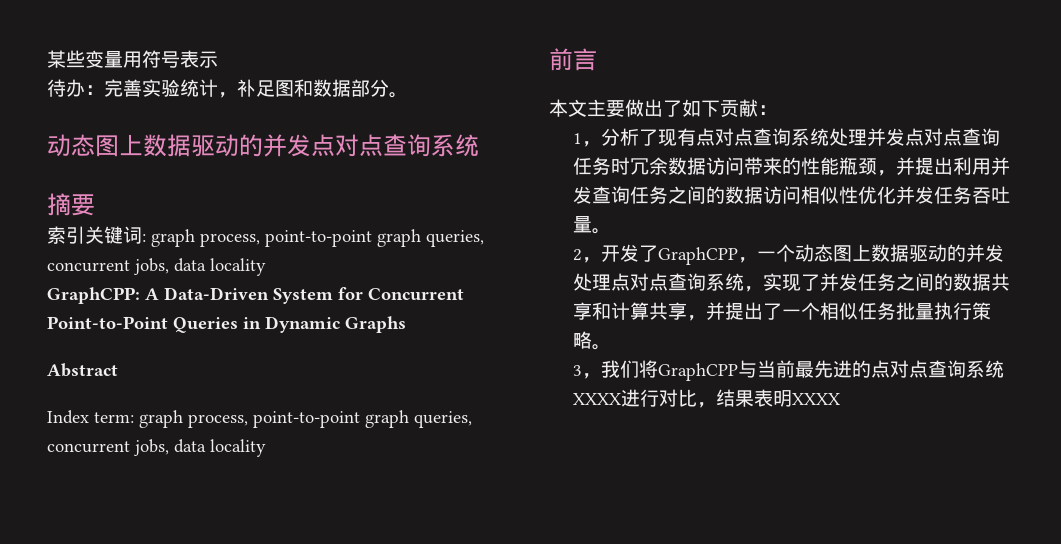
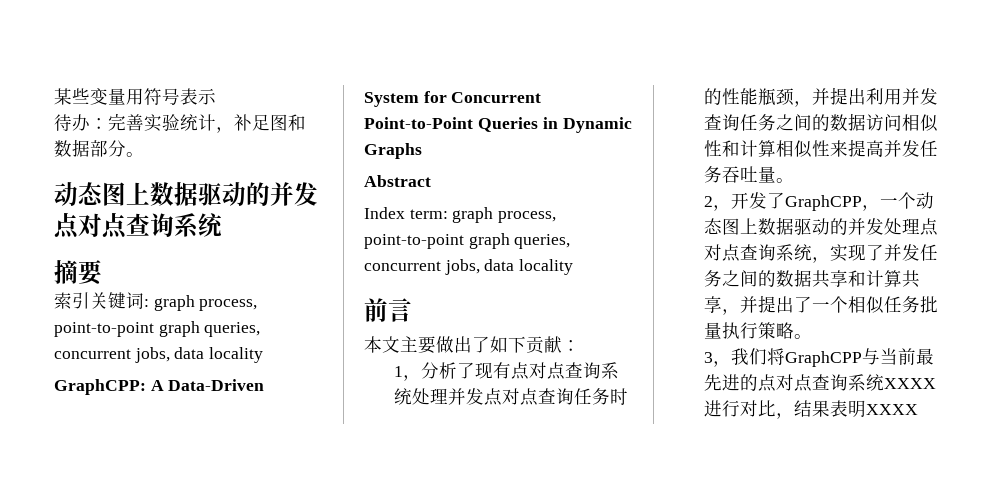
[629,157,782,175] 冗余数据访问带来 -> (629, 396) none
[857,186,896,204] 优化 -> [722,139,885,158] 和计算相似性来提高

